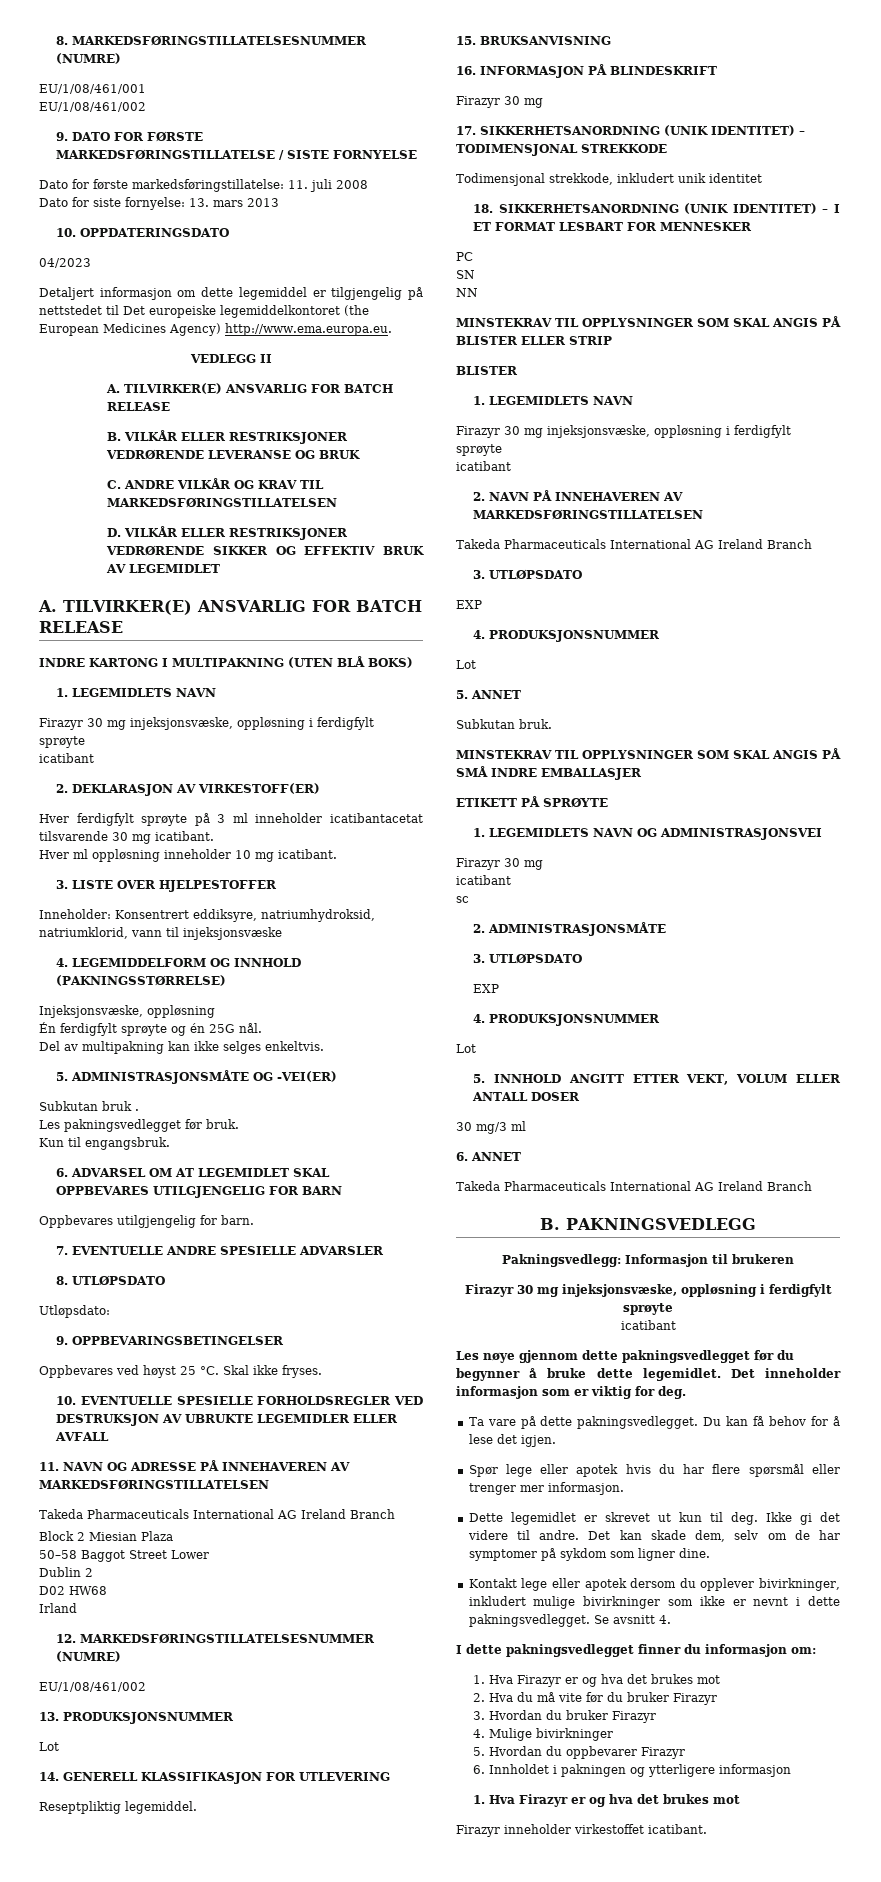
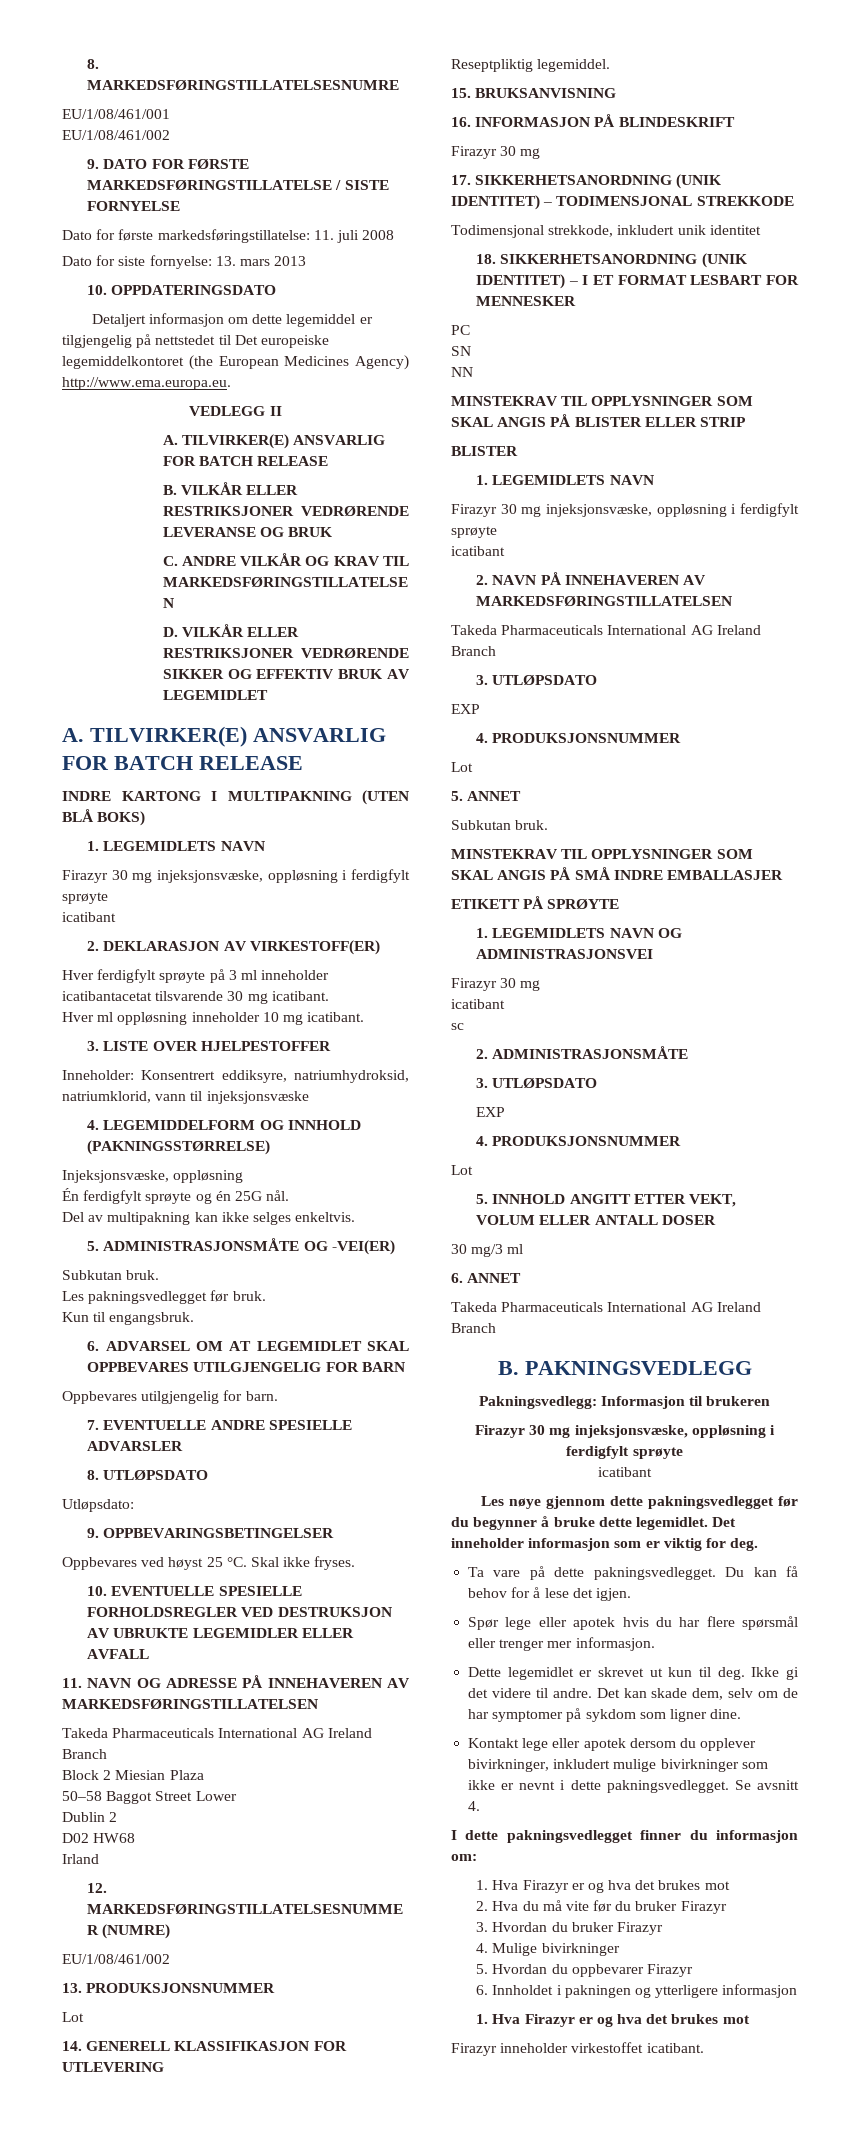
[56,35,368,46] [56,53,122,64] 8. MARKEDSFØRINGSTILLATELSESNUMMER (NUMRE) -> [87,59,100,69] [87,80,400,90] 8. MARKEDSFØRINGSTILLATELSESNUMRE
[39,258,91,268] // 04/2023 -> (277, 290) none
[102,1101,139,1111] bruk . -> [126,1270,160,1280] bruk.

